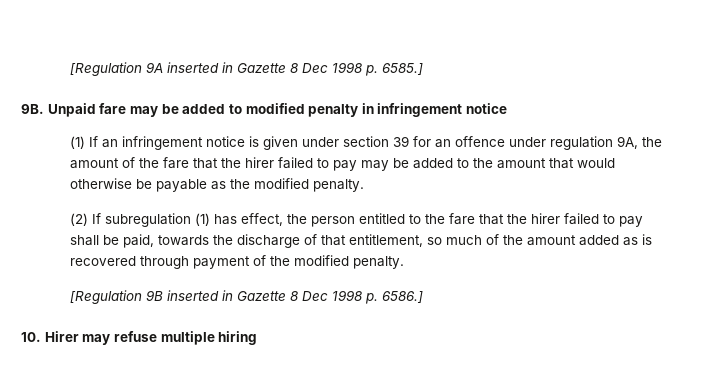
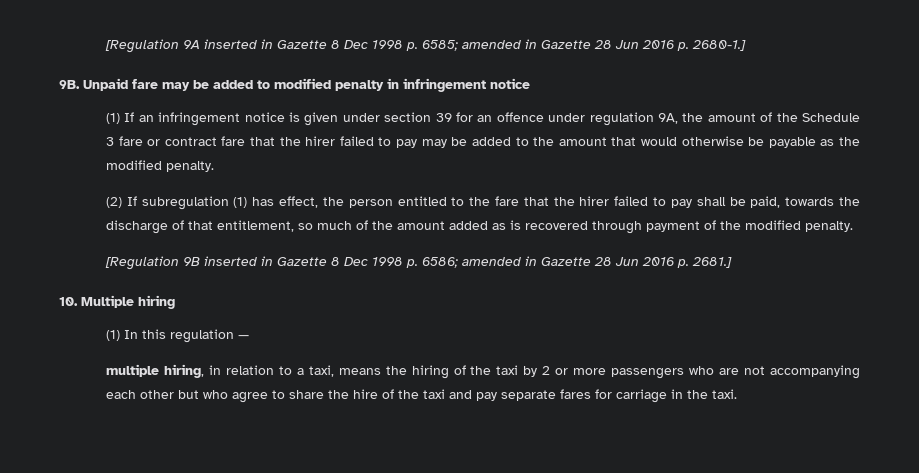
[381,63,423,75] 6585.] -> [422,39,747,51] 6585; amended in Gazette 28 Jun 2016 p. 2680-1.]
(159, 163) none -> [801,113,860,122] [106,136,217,146] Schedule 3 fare or contract
[381,291,423,303] [21,331,258,345] 6586.] // 10. Hirer may refuse multiple hiring -> [422,256,733,268] [59,295,175,309] [106,329,250,343] [106,364,860,379] [106,389,738,403] 6586; amended in Gazette 28 Jun 2016 p. 2681.] // 10. Multiple hiring // (1) In this regulation — // multiple hiring, in relation to a taxi, means the hiring of the taxi by 2 or more passengers who are not accompanying each other but who agree to share the hire of the taxi and pay separate fares for carriage in the taxi.

